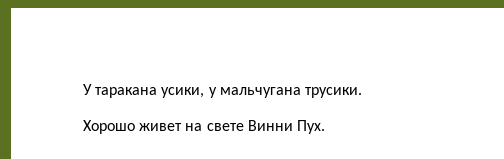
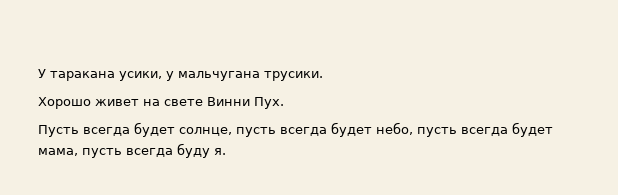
(325, 127) none -> [38,122,553,137] [38,143,226,158] // Пусть всегда будет солнце, пусть всегда будет небо, пусть всегда будет мама, пусть всегда буду я.

